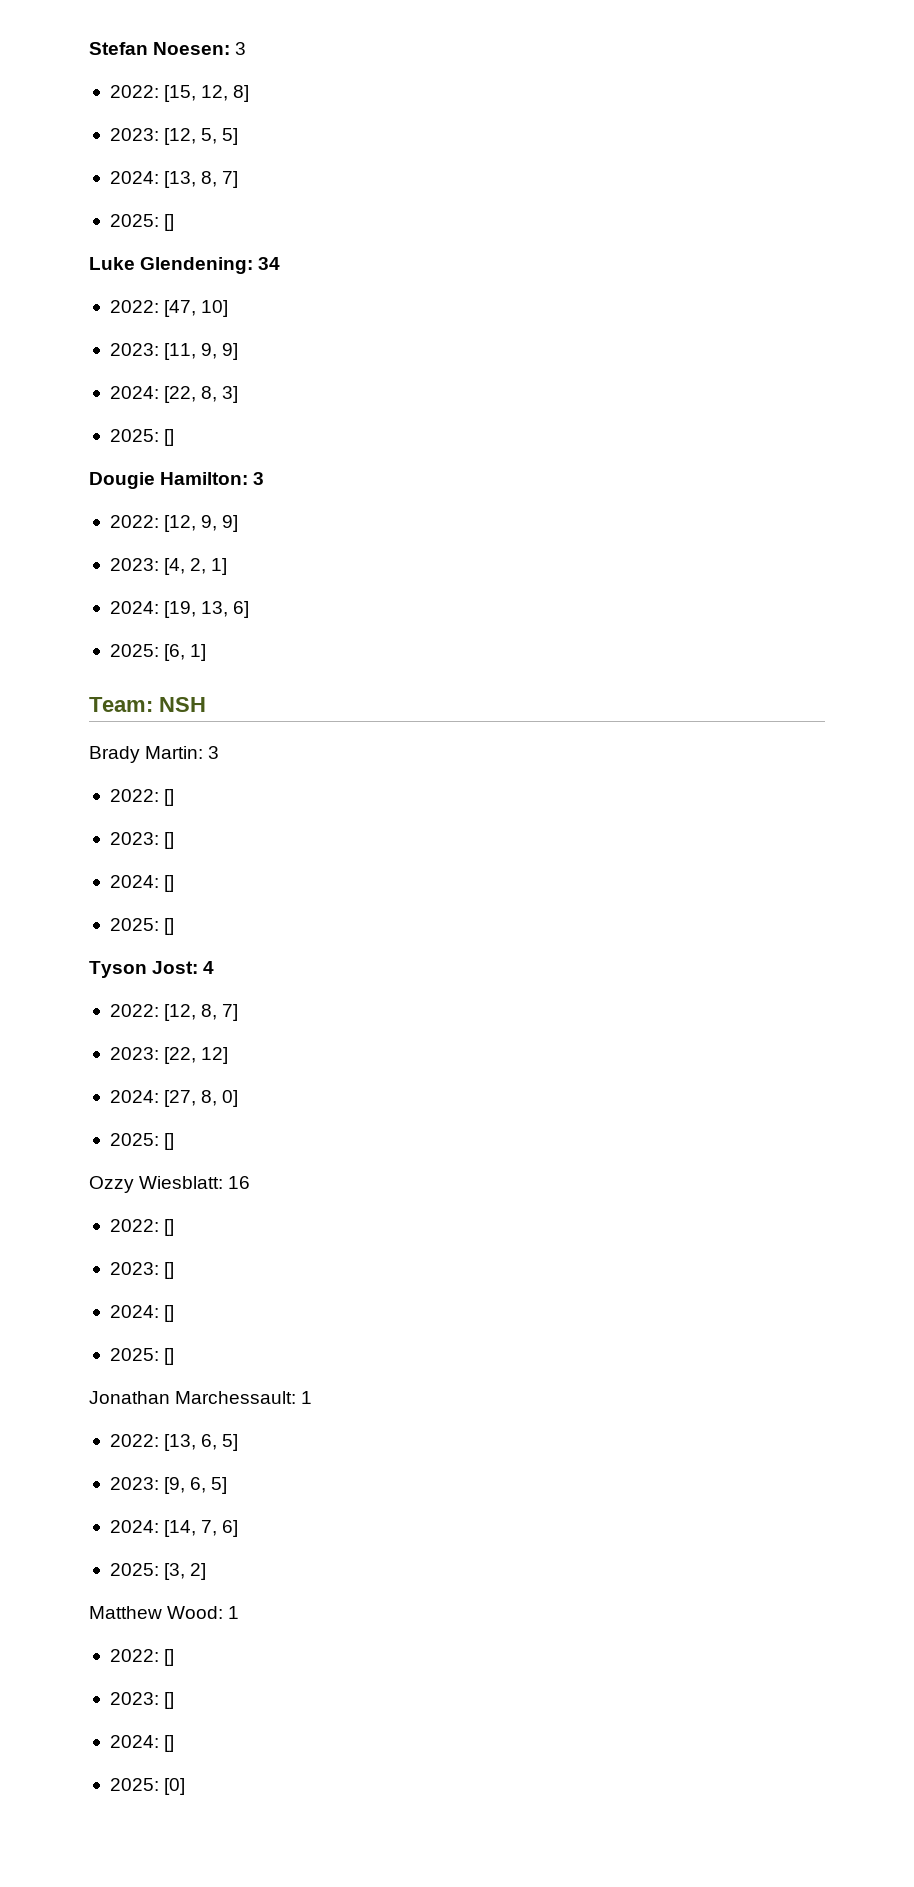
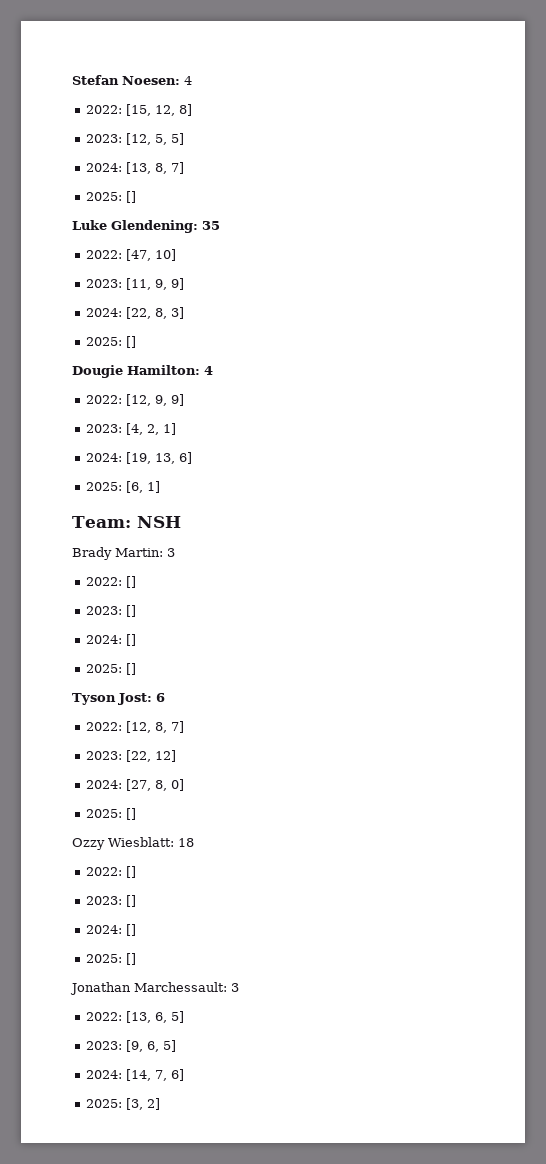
[235,42,247,55] 3 -> [184,76,192,85] 4
[258,257,281,270] 34 -> [202,221,220,230] 35
[253,472,265,485] 3 -> [204,366,213,375] 4
[203,961,215,974] 4 -> [155,693,165,702] 6
[228,1176,251,1189] 16 -> [178,838,194,847] 18
[301,1391,313,1404] 1 -> [231,983,239,992] 3
[89,1606,240,1619] [109,1649,175,1666] [109,1692,175,1709] [109,1735,175,1752] [109,1778,186,1795] // Matthew Wood: 1 // 2022: [] // 2023: [] // 2024: [] // 2025: [0] -> (161, 1104) none

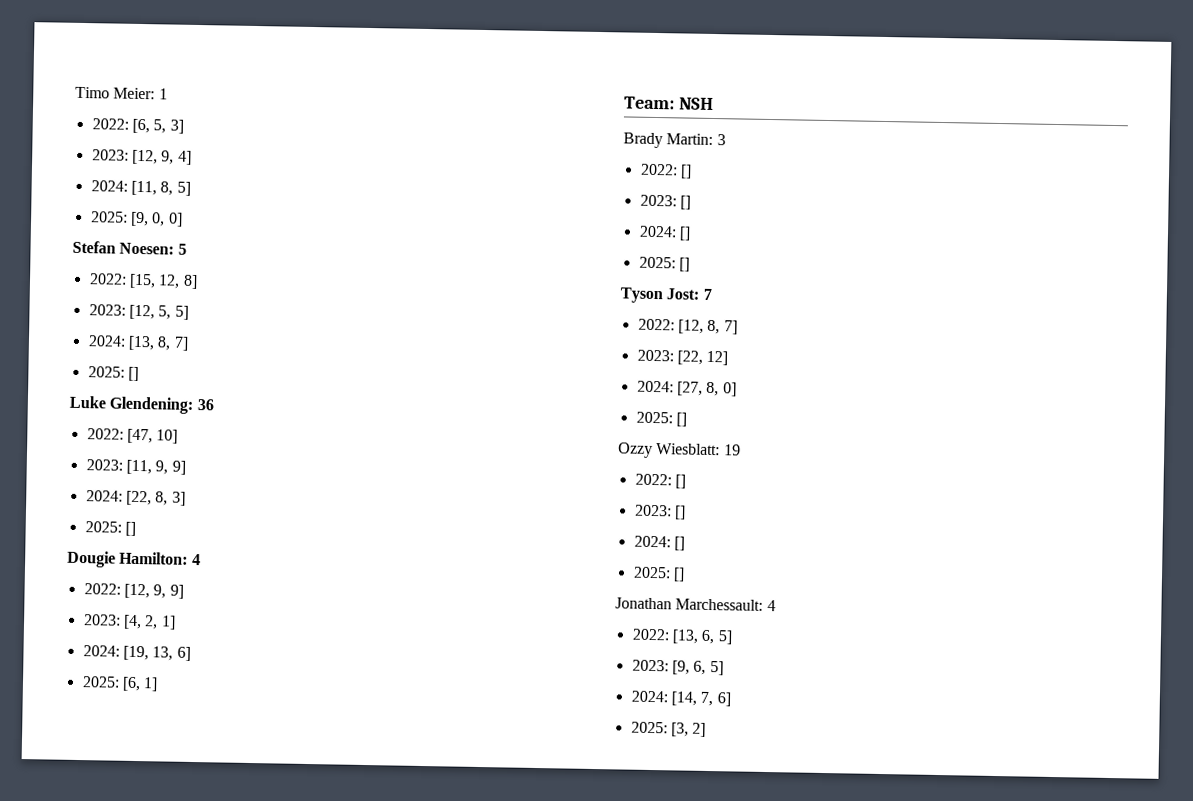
(72, 80) none -> [75,86,168,100] [91,118,184,134] [91,149,192,165] [90,180,191,196] [90,211,183,227] Timo Meier: 1 // 2022: [6, 5, 3] // 2023: [12, 9, 4] // 2024: [11, 8, 5] // 2025: [9, 0, 0] //
[184,76,192,85] 4 -> [177,243,187,255] 5
[202,221,220,230] 35 -> [196,399,214,411] 36
[155,693,165,702] 6 -> [702,288,712,300] 7
[178,838,194,847] 18 -> [723,444,741,456] 19
[231,983,239,992] 3 -> [766,599,776,612] 4

